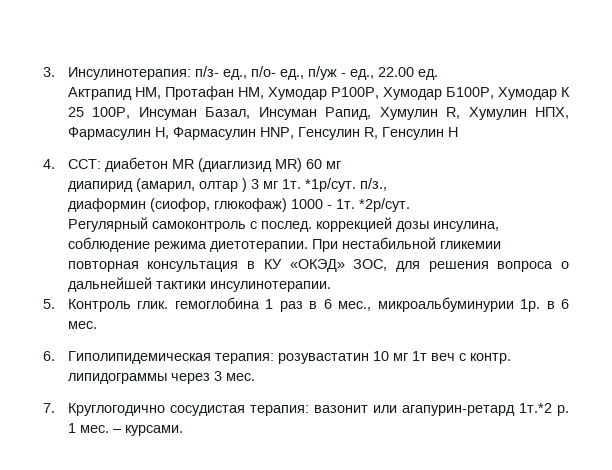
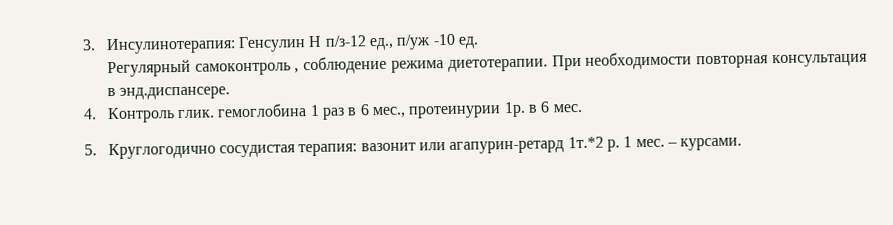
[194,66,438,80] [67,86,570,100] [67,107,570,120] [67,127,458,140] [43,157,341,172] [67,178,387,192] [67,198,410,212] [67,217,499,232] п/з- ед., п/о- ед., п/уж - ед., 22.00 ед. // Актрапид НМ, Протафан НМ, Хумодар Р100Р, Хумодар Б100Р, Хумодар К 25 100Р, Инсуман Базал, Инсуман Рапид, Хумулин R, Хумулин НПХ, Фармасулин Н, Фармасулин НNР, Генсулин R, Генсулин Н // 4. ССТ: диабетон МR (диаглизид МR) 60 мг // диапирид (амарил, олтар ) 3 мг 1т. *1р/сут. п/з., // диаформин (сиофор, глюкофаж) 1000 - 1т. *2р/сут. // Регулярный самоконтроль с послед. коррекцией дозы инсулина, -> [238,33,480,53] [106,59,300,78] Генсулин Н п/з-12 ед., п/уж -10 ед. // Регулярный самоконтроль ,
[341,237,501,249] нестабильной гликемии -> [585,51,693,70] необходимости
[263,259,569,272] [67,277,331,292] [43,299,55,309] КУ «ОКЭД» ЗОС, для решения вопроса о дальнейшей тактики инсулинотерапии. // 5. -> [119,86,231,100] [83,108,97,120] энд.диспансере. // 4.
[377,297,514,312] микроальбуминурии -> [408,105,502,119] протеинурии
[43,351,511,364] [67,371,255,384] [43,403,55,413] 6. Гиполипидемическая терапия: розувастатин 10 мг 1т веч с контр. липидограммы через 3 мес. // 7. -> [84,144,97,156] 5.

